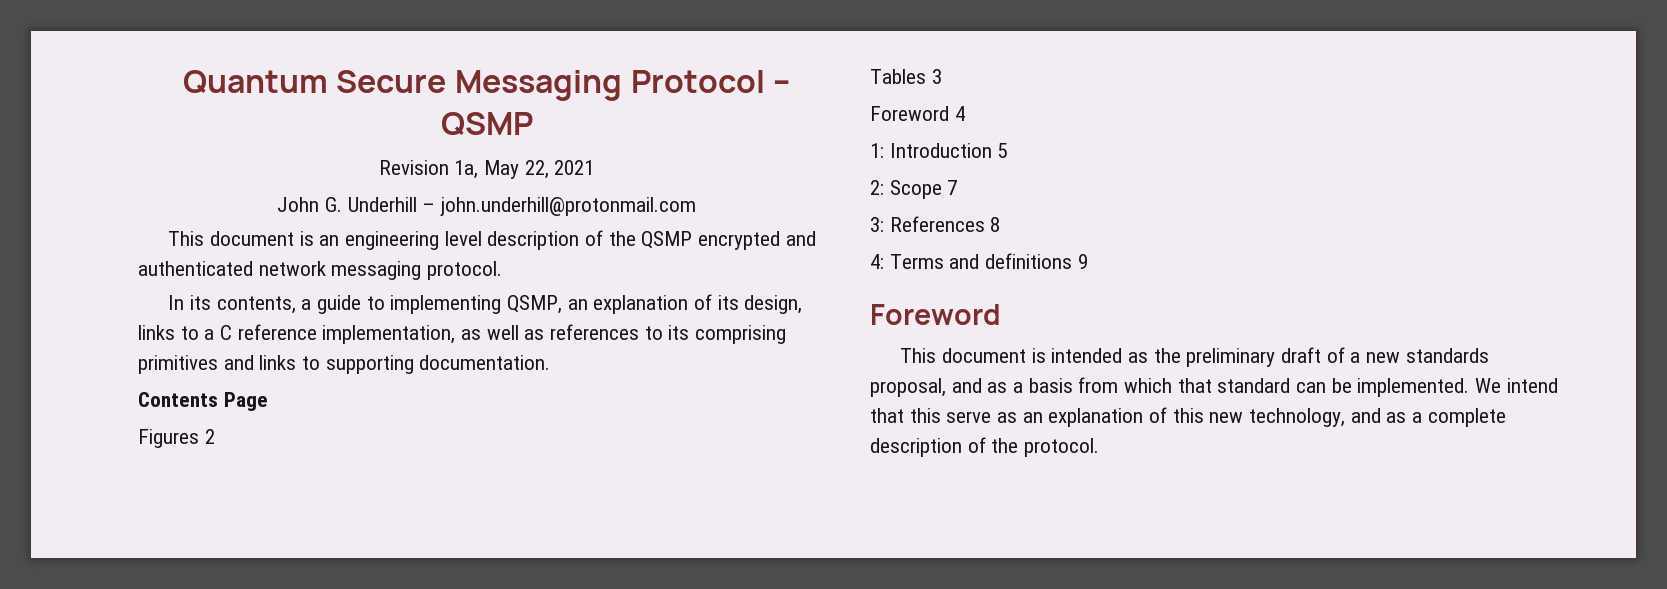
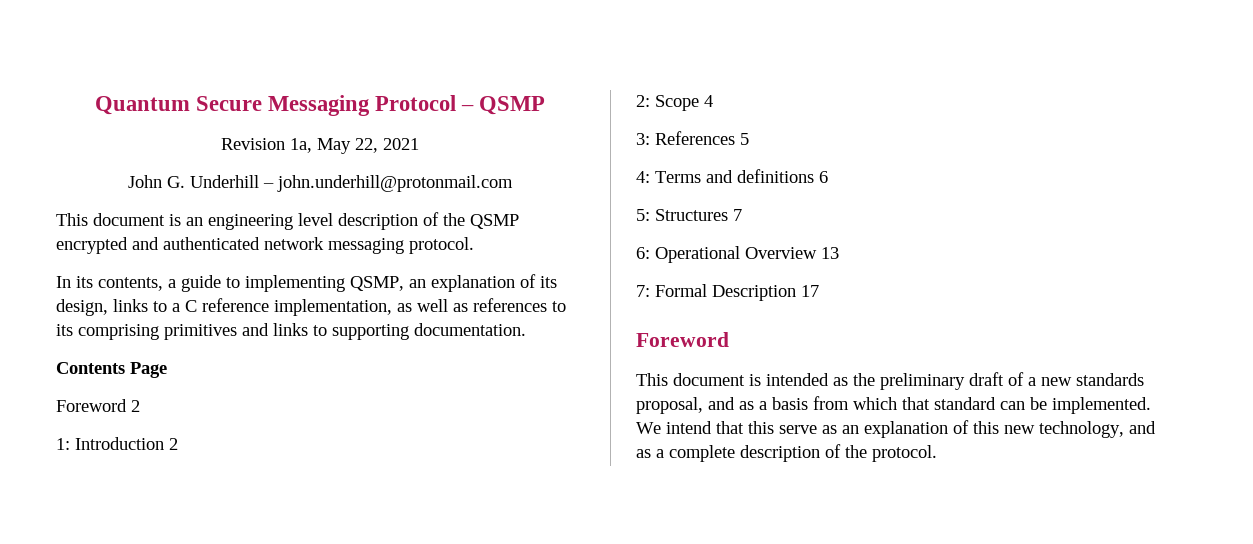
[138,429,215,448] [870,69,942,84] [870,106,965,121] Figures 2 // Tables 3 // Foreword 4 -> [56,399,140,412] Foreword 2
[997,143,1008,158] 5 -> [169,438,178,450] 2
[947,180,958,195] 7 -> [704,95,713,107] 4
[990,217,1001,232] 8 -> [740,133,749,145] 5
[1077,254,1088,269] 9 -> [819,171,828,183] [636,209,742,221] [636,246,839,263] [636,284,819,301] 6 // 5: Structures 7 // 6: Operational Overview 13 // 7: Formal Description 17

